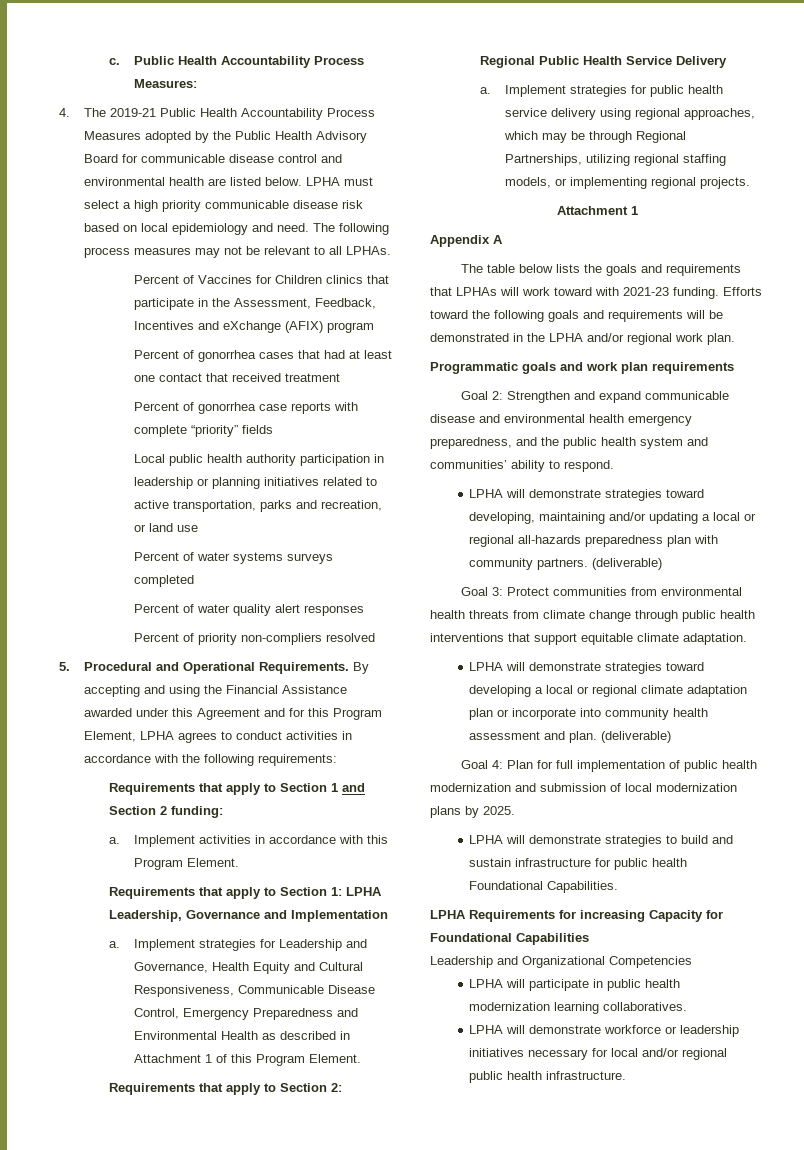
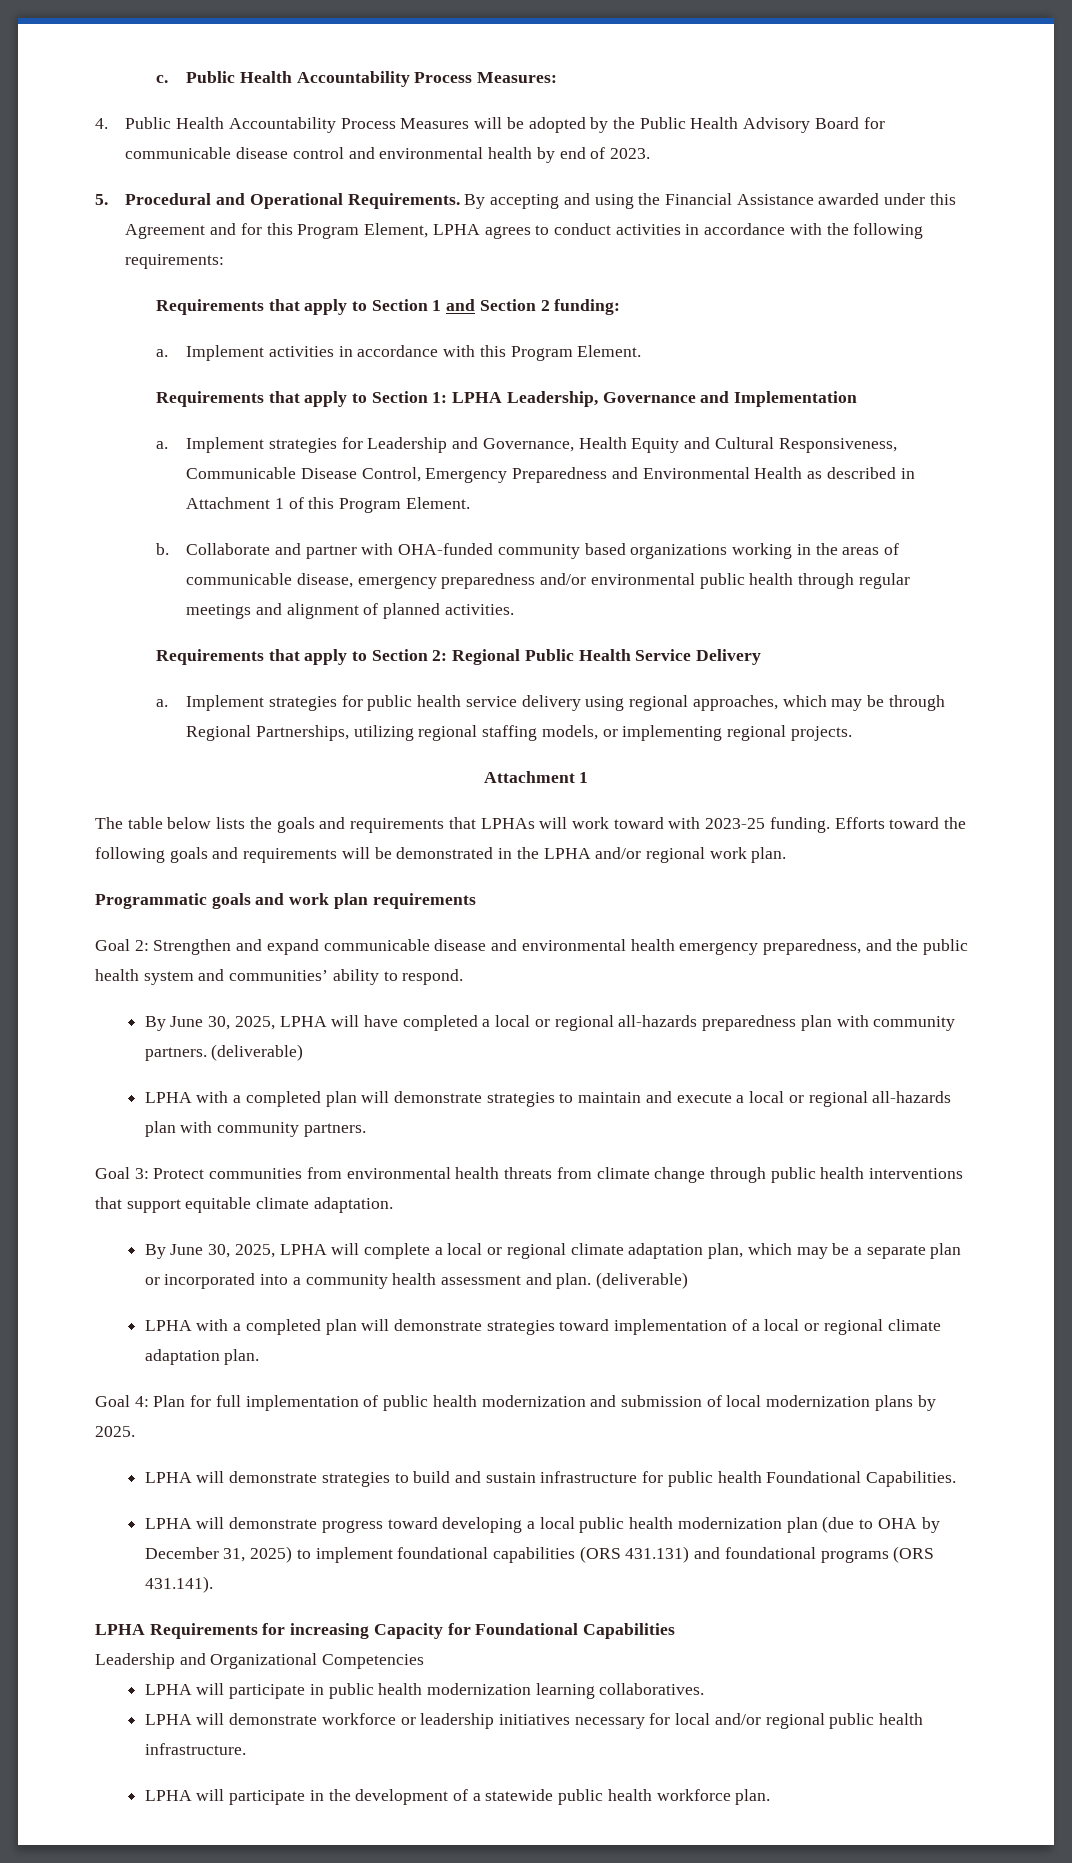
[84,108,157,117] The 2019-21 -> (108, 123) none
(142, 135) none -> [474,117,524,129] will be
[208,177,374,186] [84,200,364,212] [84,223,390,235] [84,246,392,258] [134,275,390,284] [134,298,377,310] [134,321,375,333] [134,350,393,362] [134,373,341,382] [134,402,359,414] [134,425,274,437] [134,454,385,466] [134,477,378,489] [134,500,383,512] [134,523,199,532] [134,552,334,564] [134,575,195,587] [134,604,365,616] [134,633,376,645] are listed below. LPHA must select a high priority communicable disease risk based on local epidemiology and need. The following process measures may not be relevant to all LPHAs. // Percent of Vaccines for Children clinics that participate in the Assessment, Feedback, Incentives and eXchange (AFIX) program // Percent of gonorrhea cases that had at least one contact that received treatment // Percent of gonorrhea case reports with complete “priority” fields // Local public health authority participation in leadership or planning initiatives related to active transportation, parks and recreation, or land use // Percent of water systems surveys completed // Percent of water quality alert responses // Percent of priority non-compliers resolved -> [536,147,650,163] by end of 2023.
(362, 1058) none -> [155,543,899,559] [186,573,910,589] [186,603,514,619] // b. Collaborate and partner with OHA-funded community based organizations working in the areas of communicable disease, emergency preparedness and/or environmental public health through regular meetings and alignment of planned activities.
[430,235,503,247] // Appendix A -> (589, 777) none
[623,287,669,296] 2021-23 -> [705,818,766,829] 2023-25
[469,489,705,501] [469,512,699,524] LPHA will demonstrate strategies toward developing, maintaining and/or updating -> [144,1015,478,1031] By June 30, 2025, LPHA will have completed
(663, 564) none -> [144,1091,952,1107] [144,1121,366,1137] // LPHA with a completed plan will demonstrate strategies to maintain and execute a local or regional all-hazards plan with community partners.
[469,662,705,674] [469,685,748,697] [469,708,602,720] LPHA will demonstrate strategies toward developing a local or regional climate adaptation plan or incorporate into -> [144,1243,962,1259] [144,1273,301,1289] By June 30, 2025, LPHA will complete a local or regional climate adaptation plan, which may be a separate plan or incorporated into a
(672, 737) none -> [144,1319,941,1335] [144,1349,260,1365] // LPHA with a completed plan will demonstrate strategies toward implementation of a local or regional climate adaptation plan.
(619, 887) none -> [144,1516,940,1533] [144,1546,935,1563] [144,1576,213,1593] // LPHA will demonstrate progress toward developing a local public health modernization plan (due to OHA by December 31, 2025) to implement foundational capabilities (ORS 431.131) and foundational programs (ORS 431.141).
(627, 1075) none -> [144,1789,771,1805] // LPHA will participate in the development of a statewide public health workforce plan.

